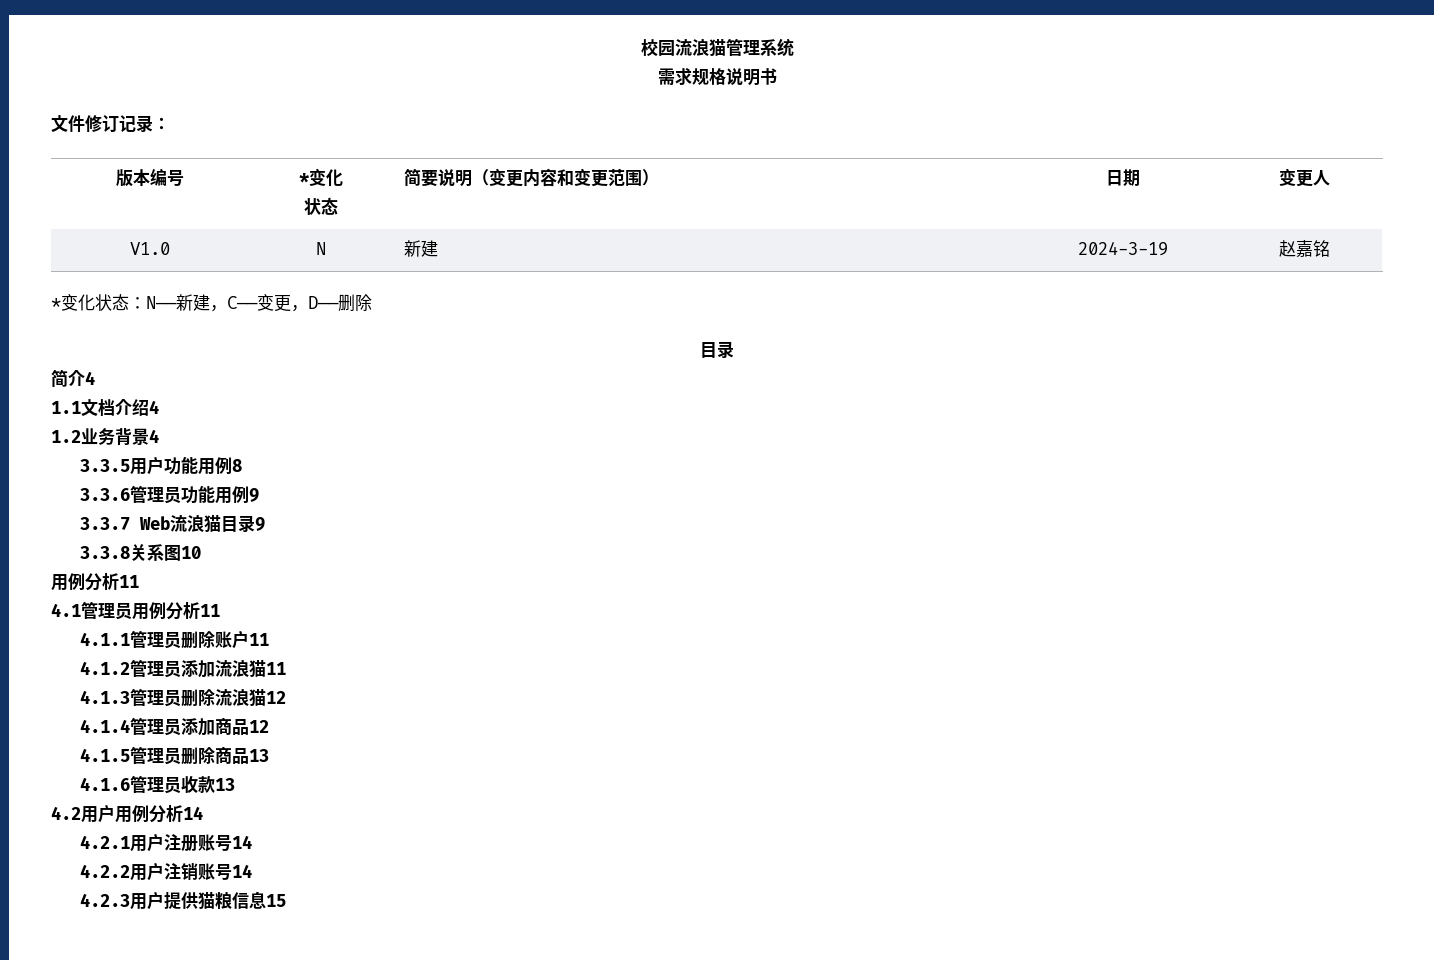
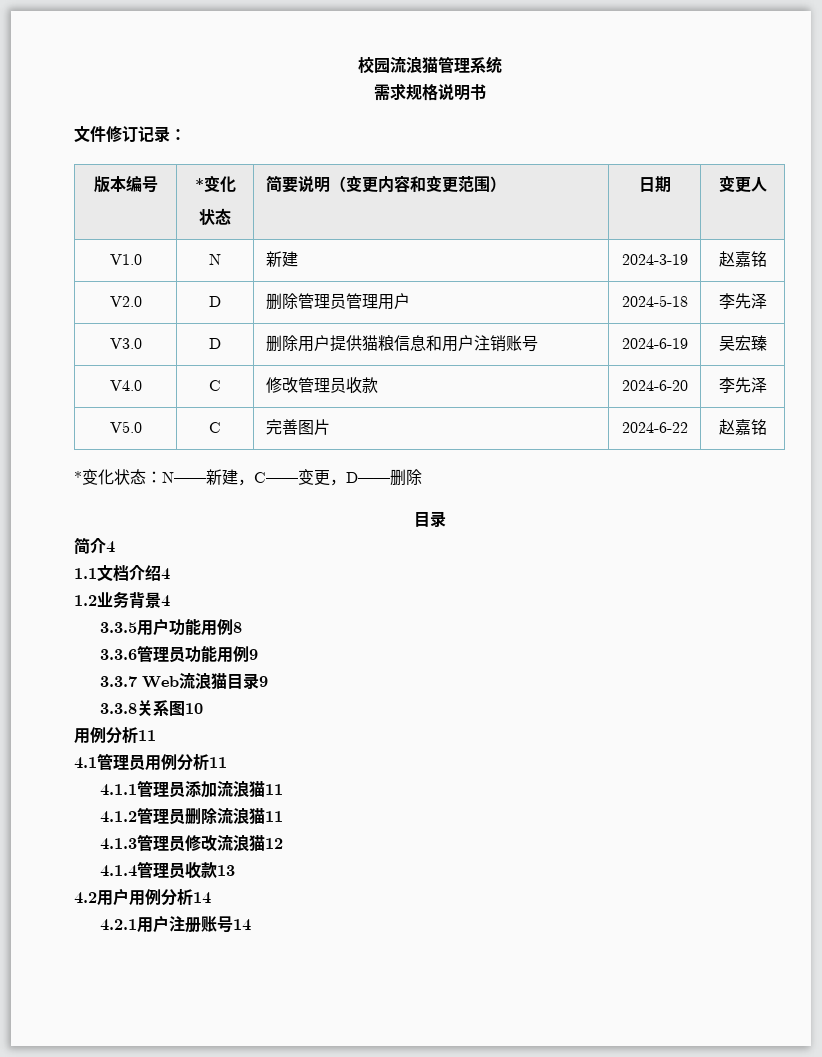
(1330, 248) none -> [109,296,142,307] [209,296,221,307] [265,293,410,310] [621,295,688,307] [718,293,767,309] [109,338,142,349] [209,338,221,349] [265,335,538,352] [621,338,688,349] [718,335,767,351] [109,380,142,391] [209,380,221,391] [265,377,378,394] [621,380,688,391] [718,377,767,393] [109,421,142,433] [209,422,221,433] [265,419,330,435] [621,422,688,433] [718,419,767,435] // V2.0 | D | 删除管理员管理用户 | 2024-5-18 | 李先泽 // V3.0 | D | 删除用户提供猫粮信息和用户注销账号 | 2024-6-19 | 吴宏臻 // V4.0 | C | 修改管理员收款 | 2024-6-20 | 李先泽 // V5.0 | C | 完善图片 | 2024-6-22 | 赵嘉铭
[181,630,250,649] 删除账户 -> [185,781,266,798] 添加流浪猫
[181,660,216,678] 添加 -> [185,808,218,825] 删除
[181,689,216,707] 删除 -> [185,835,218,852] 修改
[181,717,270,736] [80,746,270,765] [80,775,182,794] 添加商品12 // 4.1.5管理员删除商品13 // 4.1.6管理员 -> (186, 871) none
[80,862,253,881] [80,891,287,910] // 4.2.2用户注销账号14 // 4.2.3用户提供猫粮信息15 -> (252, 925) none

